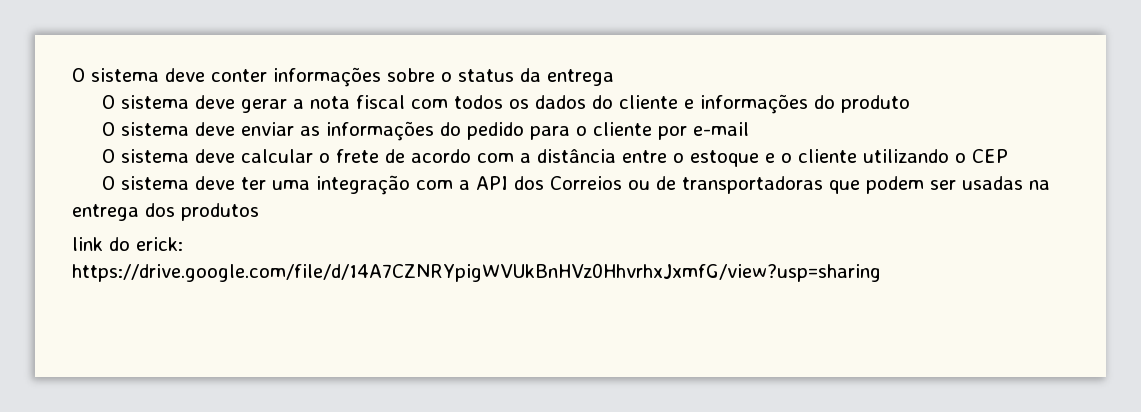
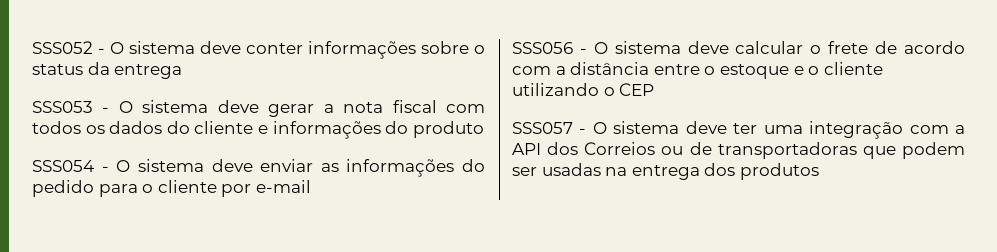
(72, 75) none -> [32,41,105,54] SSS052 -
(614, 77) none -> [32,101,110,113] SSS053 -
(910, 104) none -> [32,160,109,172] SSS054 -
(749, 129) none -> [512,42,587,54] SSS056 -
(1008, 156) none -> [512,122,587,134] SSS057 -
[72,237,183,251] [72,263,881,282] // link do erick: // https://drive.google.com/file/d/14A7CZNRYpigWVUkBnHVz0HhvrhxJxmfG/view?usp=sharing -> (819, 171) none

